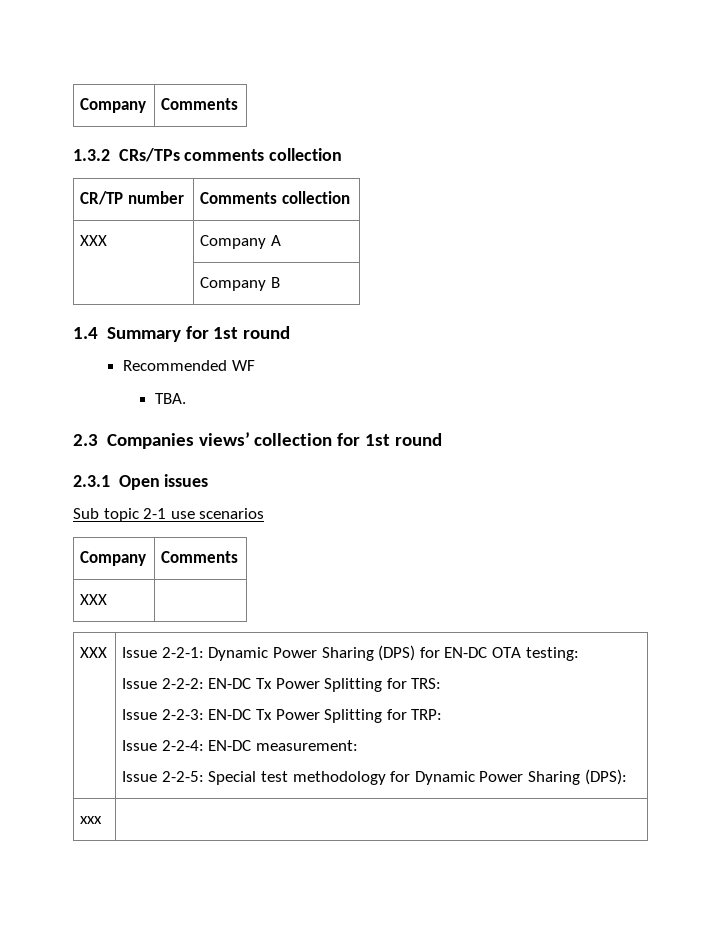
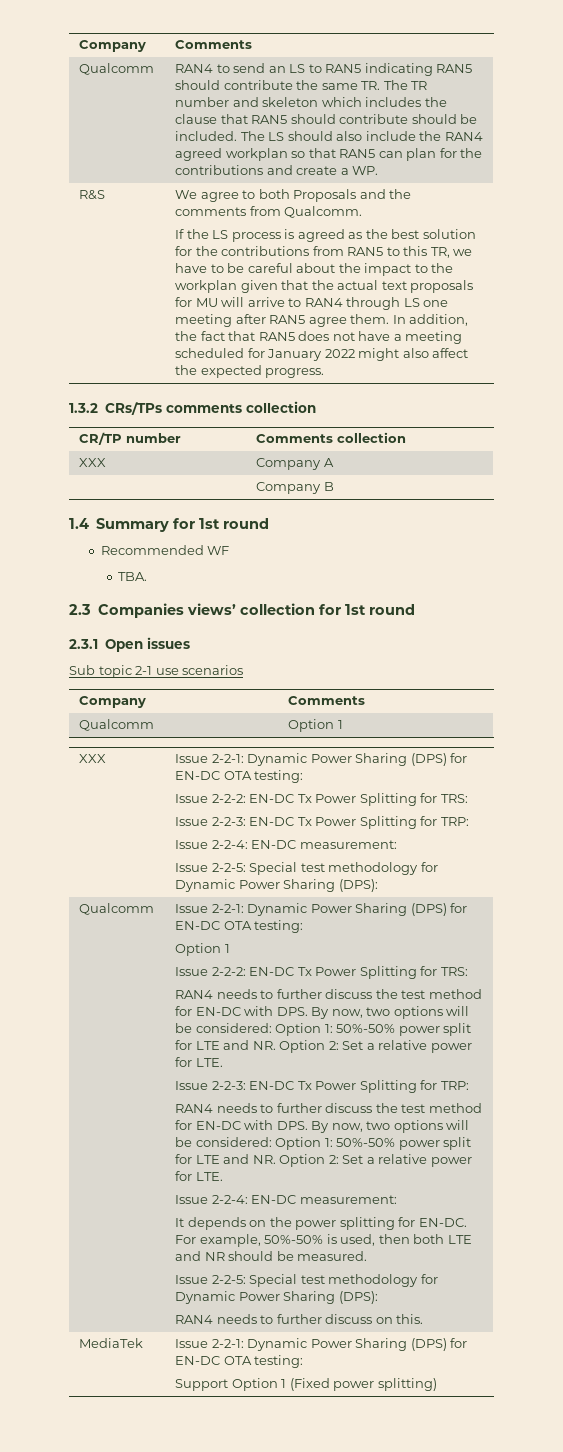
[80,98,147,113] [161,98,239,110] Company | Comments -> [79,40,147,52] [175,40,253,49] [79,63,155,75] [175,63,473,76] [175,80,428,90] [175,97,447,107] [175,114,478,124] [175,131,483,141] [175,148,483,161] [175,165,379,175] [79,190,106,200] [175,189,412,202] [175,206,363,218] [175,229,476,242] [175,246,473,258] [175,263,454,276] [175,280,474,293] [175,297,449,310] [175,314,469,327] [175,331,463,344] [175,348,469,361] [175,365,325,378] Company | Comments // Qualcomm | RAN4 to send an LS to RAN5 indicating RAN5 should contribute the same TR. The TR number and skeleton which includes the clause that RAN5 should contribute should be included. The LS should also include the RAN4 agreed workplan so that RAN5 can plan for the contributions and create a WP. // R&S | We agree to both Proposals and the comments from Qualcomm. // If the LS process is agreed as the best solution for the contributions from RAN5 to this TR, we have to be careful about the impact to the workplan given that the actual text proposals for MU will arrive to RAN4 through LS one meeting after RAN5 agree them. In addition, the fact that RAN5 does not have a meeting scheduled for January 2022 might also affect the expected progress.
[80,594,108,605] XXX | -> [79,719,155,731] [288,719,343,732] Qualcomm | Option 1
[80,816,103,824] xxx | -> [79,903,155,915] [175,903,468,916] [175,920,304,933] [175,943,230,956] [175,966,468,979] [175,989,482,999] [175,1006,470,1019] [175,1023,472,1036] [175,1040,472,1053] [175,1057,223,1067] [175,1080,469,1093] [175,1103,482,1113] [175,1120,470,1133] [175,1137,472,1150] [175,1154,472,1167] [175,1171,223,1181] [175,1195,397,1204] [175,1217,467,1230] [175,1234,472,1247] [175,1251,368,1261] [175,1274,438,1287] [175,1291,378,1304] [175,1314,424,1324] [79,1338,144,1348] [175,1338,468,1351] [175,1355,304,1368] [175,1378,437,1391] Qualcomm | Issue 2-2-1: Dynamic Power Sharing (DPS) for EN-DC OTA testing: // Option 1 // Issue 2-2-2: EN-DC Tx Power Splitting for TRS: // RAN4 needs to further discuss the test method for EN-DC with DPS. By now, two options will be considered: Option 1: 50%-50% power split for LTE and NR. Option 2: Set a relative power for LTE. // Issue 2-2-3: EN-DC Tx Power Splitting for TRP: // RAN4 needs to further discuss the test method for EN-DC with DPS. By now, two options will be considered: Option 1: 50%-50% power split for LTE and NR. Option 2: Set a relative power for LTE. // Issue 2-2-4: EN-DC measurement: // It depends on the power splitting for EN-DC. For example, 50%-50% is used, then both LTE and NR should be measured. // Issue 2-2-5: Special test methodology for Dynamic Power Sharing (DPS): // RAN4 needs to further discuss on this. // MediaTek | Issue 2-2-1: Dynamic Power Sharing (DPS) for EN-DC OTA testing: // Support Option 1 (Fixed power splitting)

